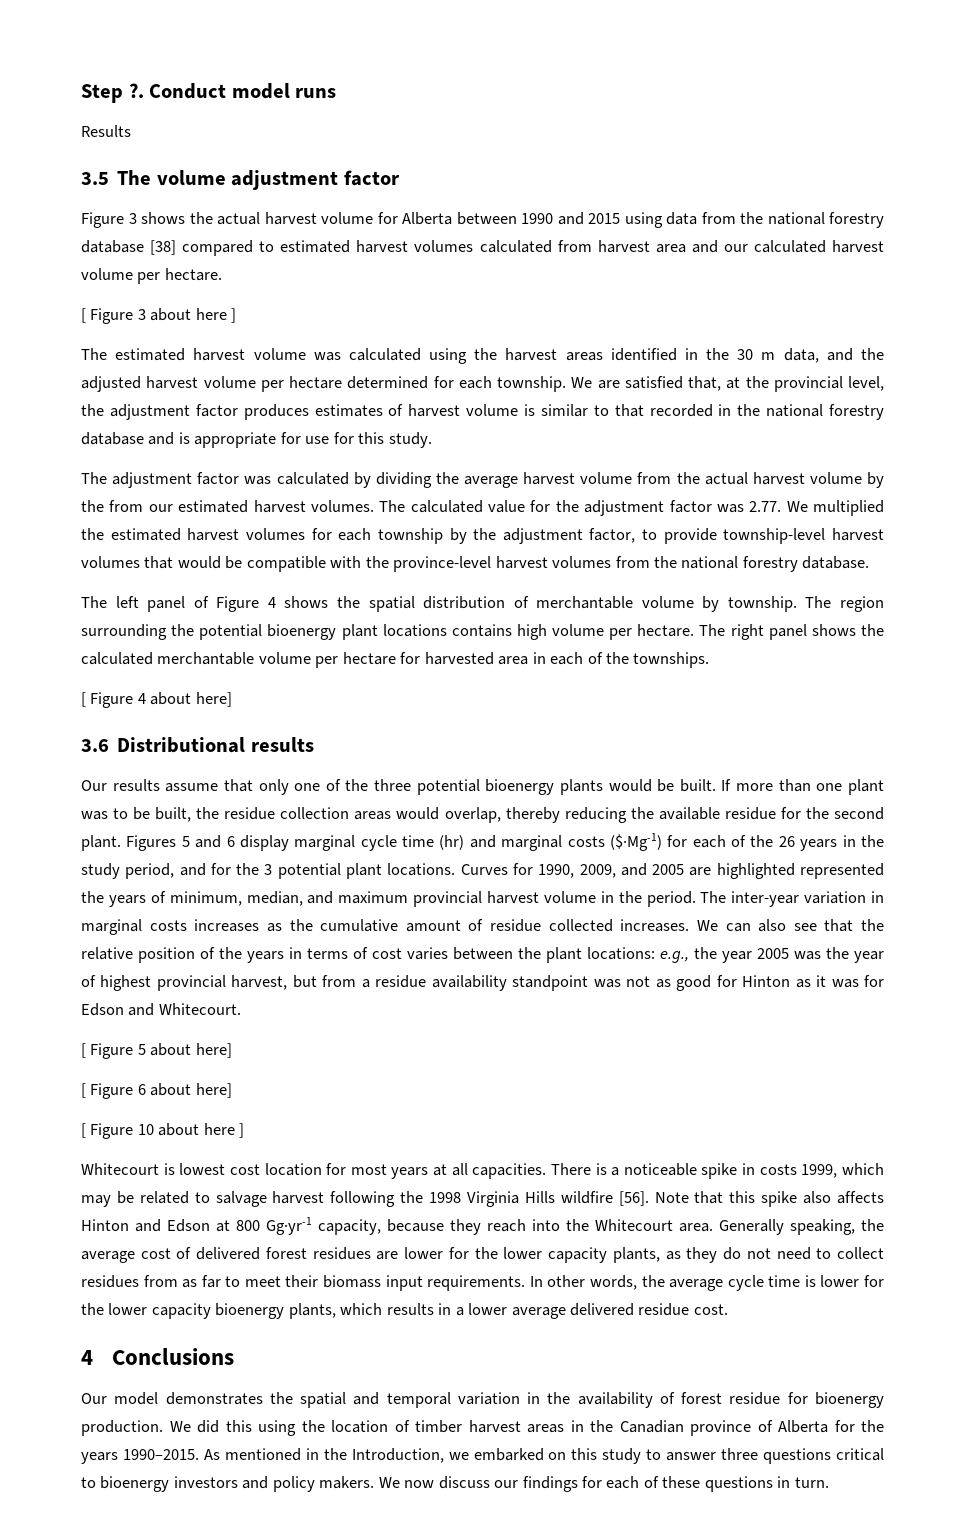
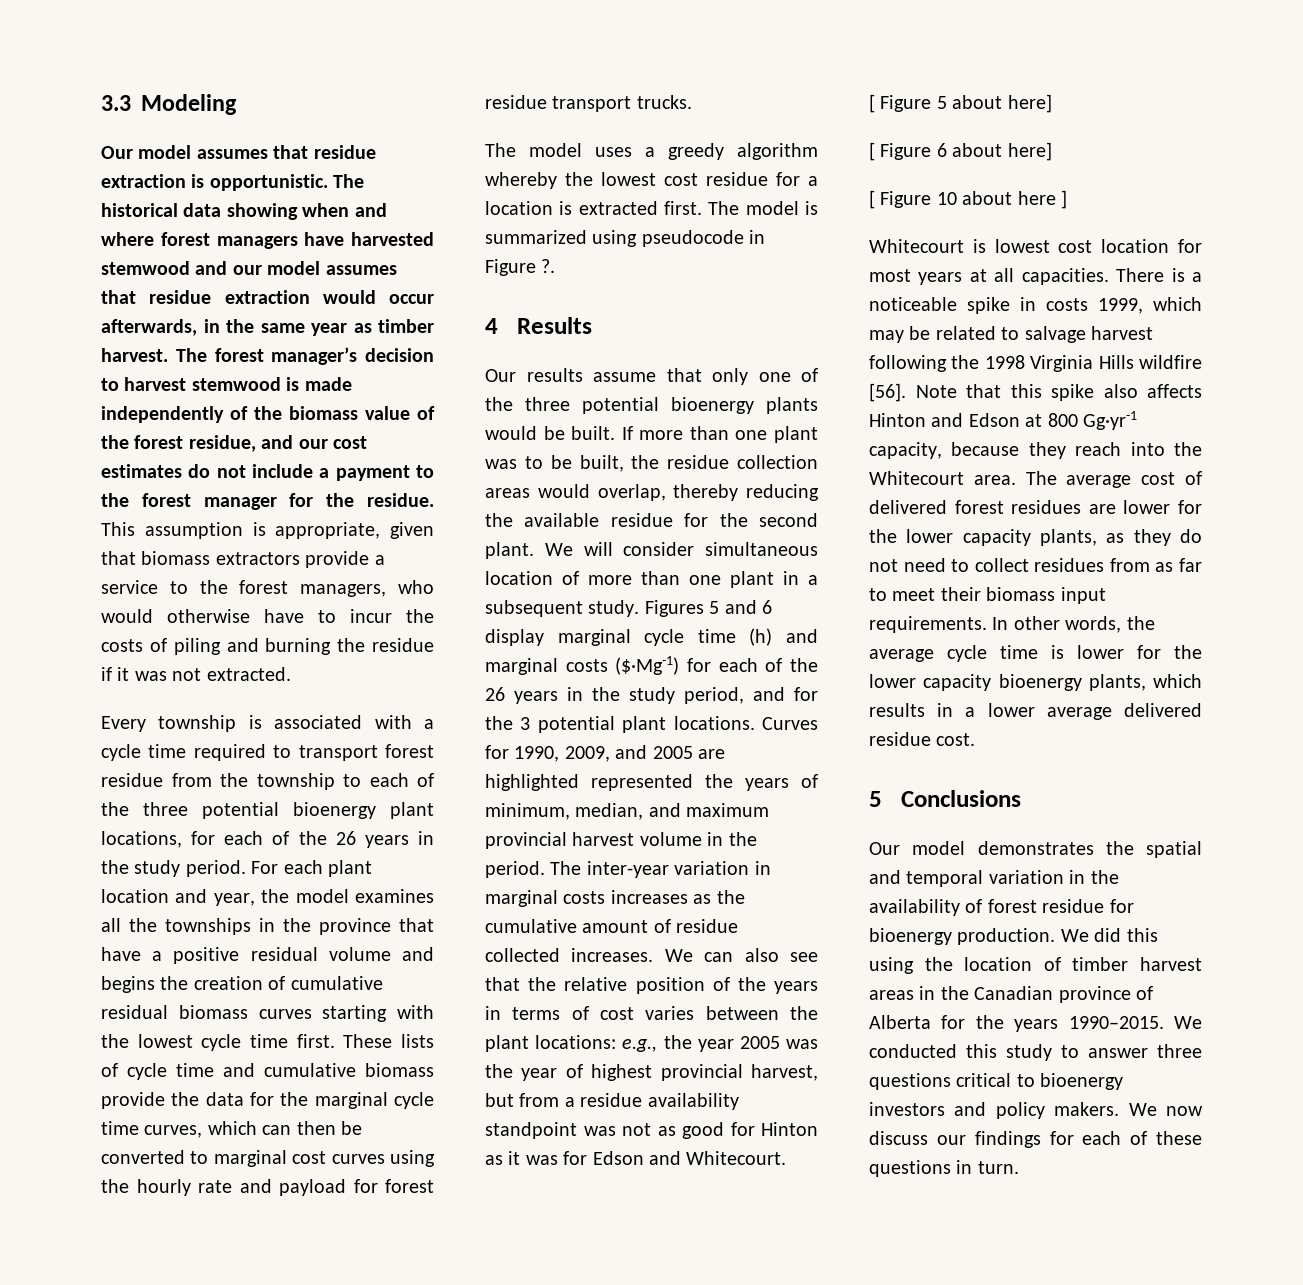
[81,83,337,103] [81,125,131,137] [81,170,400,190] [81,212,884,228] [81,240,884,256] [81,268,222,284] [81,308,237,324] [81,348,884,364] [81,376,884,392] [81,404,884,420] [81,432,432,448] [81,472,884,488] [81,500,884,516] [81,528,884,544] [81,556,870,572] [81,596,884,612] [81,624,884,640] [81,652,710,668] [81,692,232,708] [81,737,314,753] Step ?. Conduct model runs // Results // 3.5 The volume adjustment factor // Figure 3 shows the actual harvest volume for Alberta between 1990 and 2015 using data from the national forestry database [38] compared to estimated harvest volumes calculated from harvest area and our calculated harvest volume per hectare. // [ Figure 3 about here ] // The estimated harvest volume was calculated using the harvest areas identified in the 30 m data, and the adjusted harvest volume per hectare determined for each township. We are satisfied that, at the provincial level, the adjustment factor produces estimates of harvest volume is similar to that recorded in the national forestry database and is appropriate for use for this study. // The adjustment factor was calculated by dividing the average harvest volume from the actual harvest volume by the from our estimated harvest volumes. The calculated value for the adjustment factor was 2.77. We multiplied the estimated harvest volumes for each township by the adjustment factor, to provide township-level harvest volumes that would be compatible with the province-level harvest volumes from the national forestry database. // The left panel of Figure 4 shows the spatial distribution of merchantable volume by township. The region surrounding the potential bioenergy plant locations contains high volume per hectare. The right panel shows the calculated merchantable volume per hectare for harvested area in each of the townships. // [ Figure 4 about here] // 3.6 Distributional results -> [101,94,237,115] [101,145,376,159] [101,174,365,191] [101,203,387,220] [101,232,434,249] [101,261,397,275] [101,290,434,304] [101,319,434,336] [101,347,434,365] [101,377,352,391] [101,406,435,423] [101,435,367,452] [101,464,434,481] [101,493,434,510] [101,522,434,539] [101,551,385,568] [101,580,435,597] [101,609,434,623] [101,638,435,655] [101,667,291,681] [101,715,434,732] [101,744,434,761] [101,773,434,790] [101,802,434,819] [101,831,434,848] [101,860,372,877] [101,889,434,906] [101,918,434,935] [101,947,434,964] [101,976,383,993] [101,1005,434,1022] [101,1034,435,1051] [101,1063,434,1080] [101,1092,435,1109] [101,1121,362,1138] [101,1150,435,1167] [101,1179,434,1196] [485,95,692,112] [485,143,818,160] [485,172,818,189] [485,201,818,215] [485,230,766,247] [485,259,556,276] [485,317,592,334] 3.3 Modeling // Our model assumes that residue extraction is opportunistic. The historical data showing when and where forest managers have harvested stemwood and our model assumes that residue extraction would occur afterwards, in the same year as timber harvest. The forest manager’s decision to harvest stemwood is made independently of the biomass value of the forest residue, and our cost estimates do not include a payment to the forest manager for the residue. This assumption is appropriate, given that biomass extractors provide a service to the forest managers, who would otherwise have to incur the costs of piling and burning the residue if it was not extracted. // Every township is associated with a cycle time required to transport forest residue from the township to each of the three potential bioenergy plant locations, for each of the 26 years in the study period. For each plant location and year, the model examines all the townships in the province that have a positive residual volume and begins the creation of cumulative residual biomass curves starting with the lowest cycle time first. These lists of cycle time and cumulative biomass provide the data for the marginal cycle time curves, which can then be converted to marginal cost curves using the hourly rate and payload for forest residue transport trucks. // The model uses a greedy algorithm whereby the lowest cost residue for a location is extracted first. The model is summarized using pseudocode in Figure ?. // 4 Results
(121, 843) none -> [544,542,818,556] [485,571,818,588] [485,600,640,617] We will consider simultaneous location of more than one plant in a subsequent study.
[439,835,465,850] (hr) -> [749,628,773,646] (h)
[719,1219,884,1235] Generally speaking, the -> [1025,471,1057,485] The
[81,1350,93,1365] 4 -> [869,791,882,807] 5
[203,1448,567,1463] As mentioned in the Introduction, we embarked on -> [1174,1016,1202,1029] [869,1044,957,1058] We conducted

